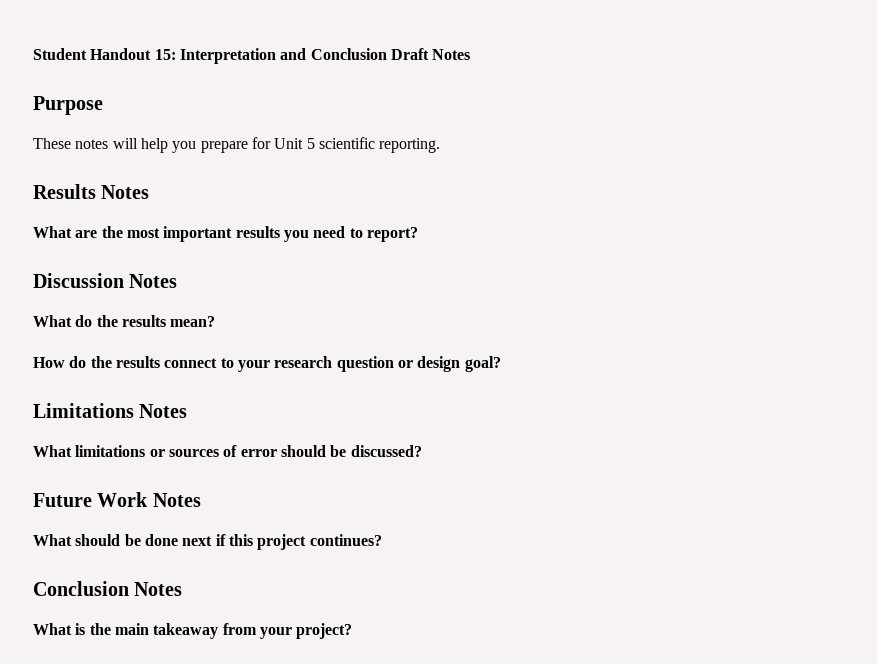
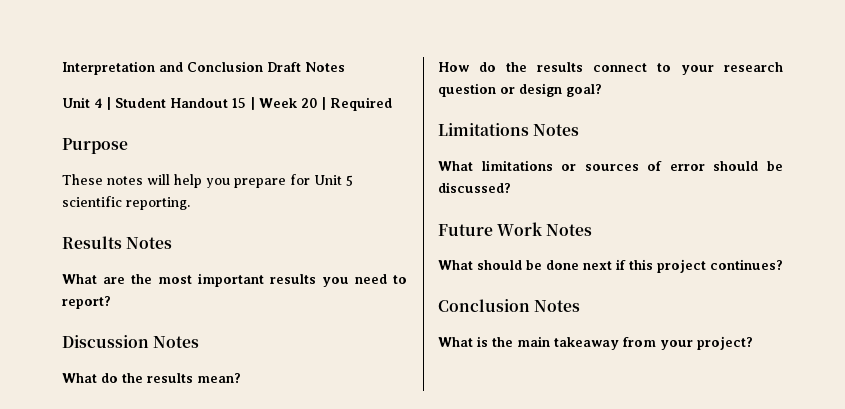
[33,48,176,60] Student Handout 15: -> (62, 68) none
(471, 54) none -> [62,97,392,111] // Unit 4 | Student Handout 15 | Week 20 | Required

